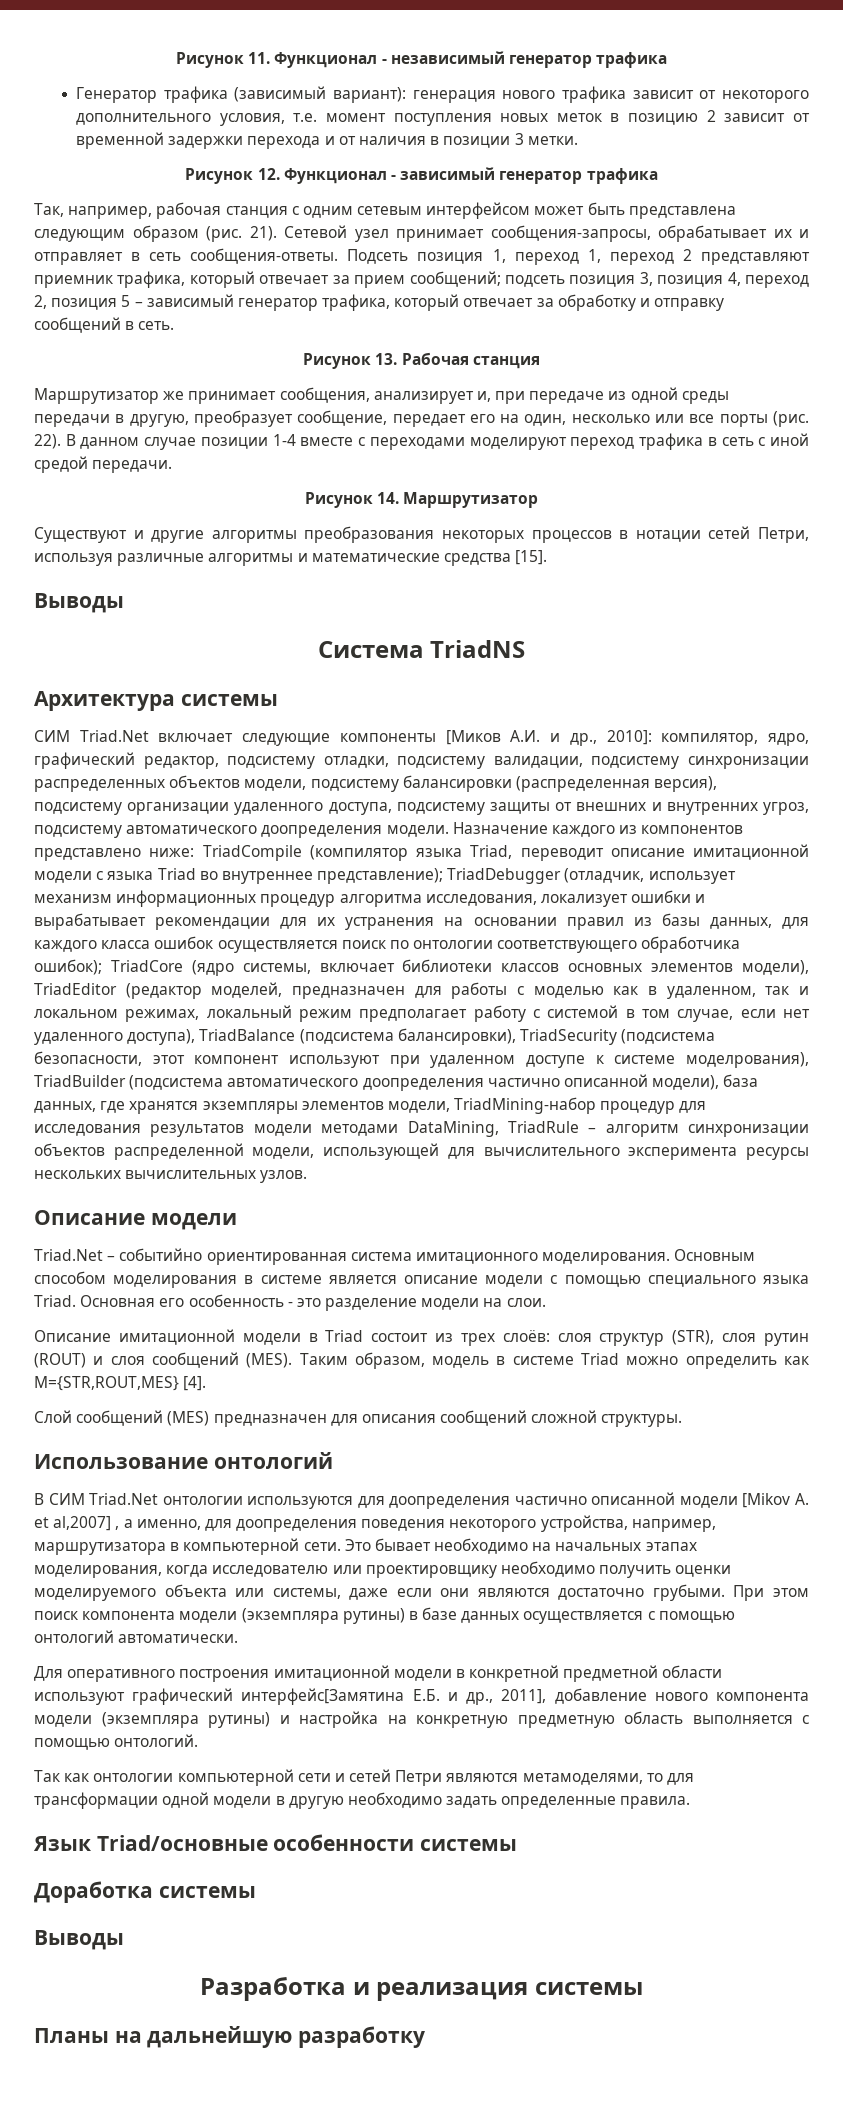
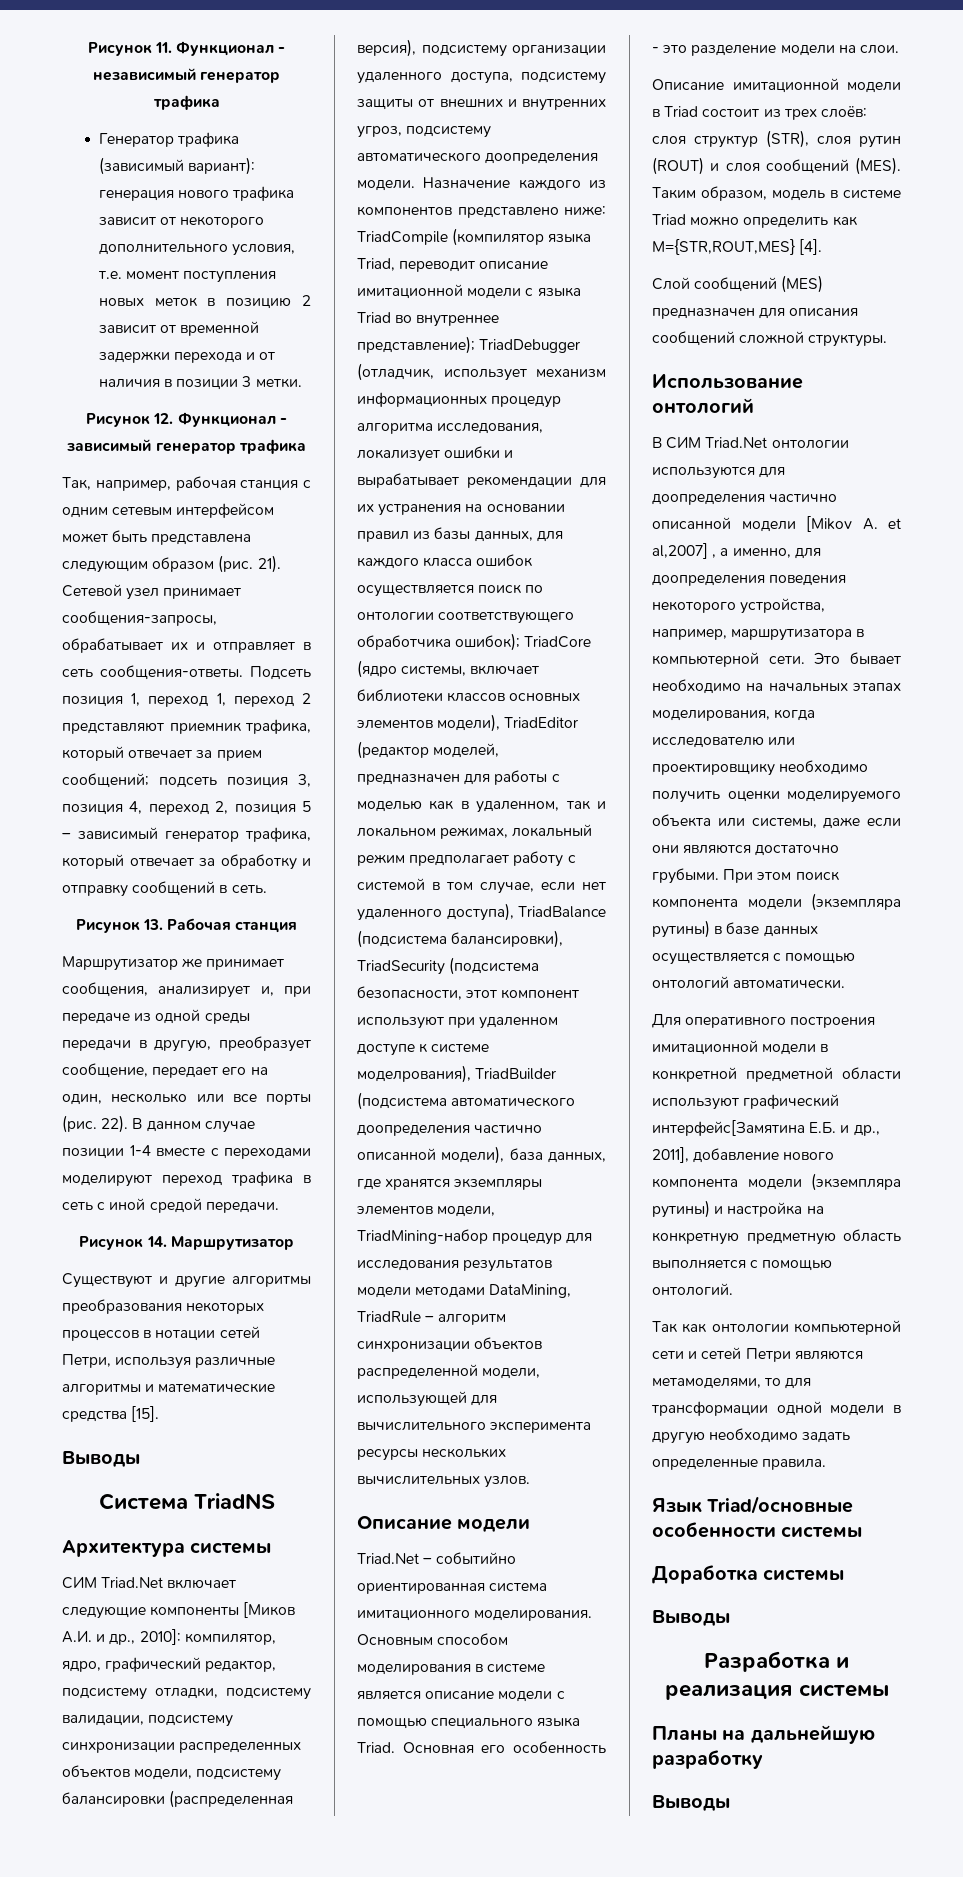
(426, 2037) none -> [652,1795,730,1811] // Выводы

